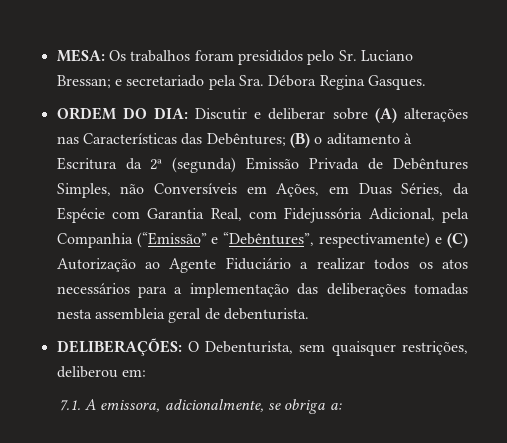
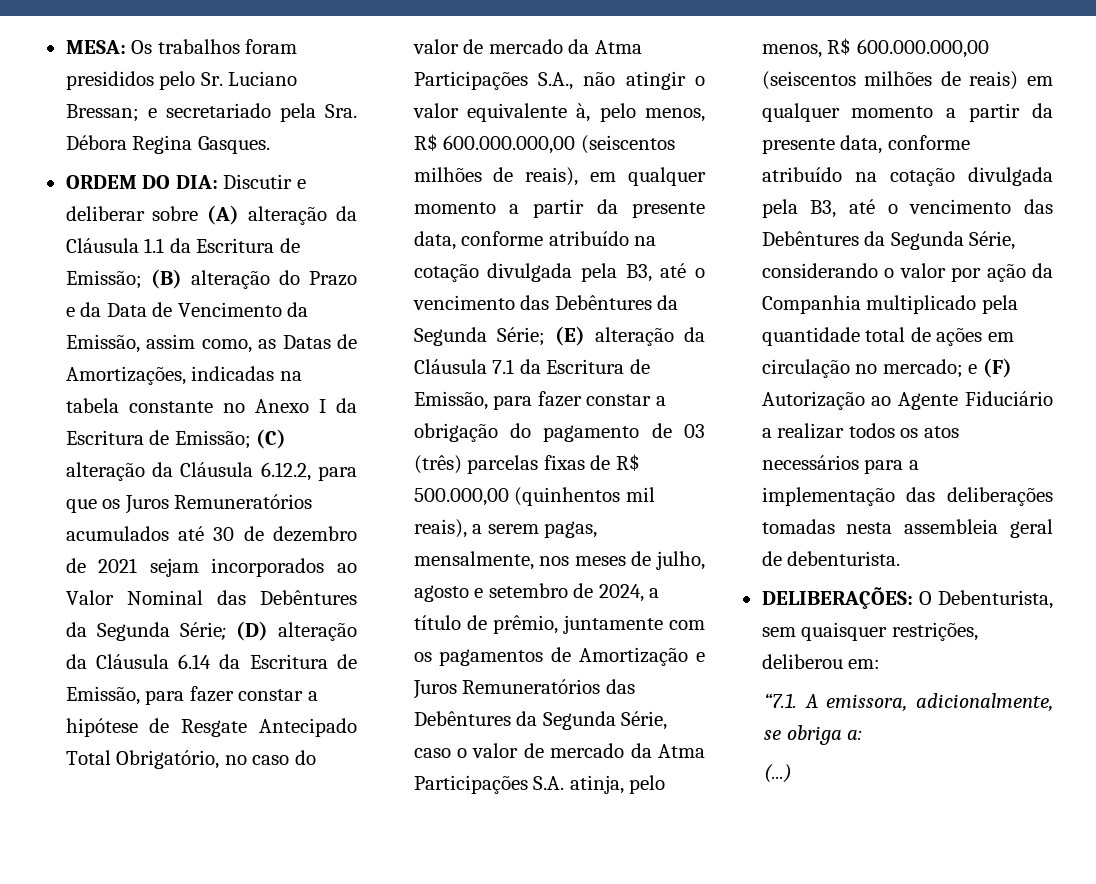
[404,108,469,122] [56,133,412,148] [56,157,468,173] [56,183,470,198] [56,207,469,223] [56,232,468,248] alterações nas Características das Debêntures; (B) o aditamento à Escritura da 2ª (segunda) Emissão Privada de Debêntures Simples, não Conversíveis em Ações, em Duas Séries, da Espécie com Garantia Real, com Fidejussória Adicional, pela Companhia (“Emissão” e “Debêntures”, respectivamente) e (C) -> [248,206,358,225] [65,238,300,253] [65,269,358,289] [65,302,309,317] [65,334,357,353] [65,366,302,385] [65,398,357,413] [65,429,287,449] [65,462,358,481] [65,494,313,514] [65,526,357,542] [65,558,357,577] [65,590,357,605] [65,621,357,641] [65,654,357,669] [65,686,318,705] [65,718,357,737] [65,750,316,769] [412,39,642,54] [413,71,705,90] [412,103,705,122] [413,134,675,154] [413,167,706,186] [413,199,705,218] [413,231,657,250] [413,263,705,282] [412,295,679,310] [413,326,705,346] [413,359,650,374] [413,391,666,410] [413,423,705,442] [413,454,640,474] [413,487,655,506] [413,519,598,538] [413,551,705,570] [413,583,660,602] [413,615,705,634] [413,647,705,666] [412,679,635,699] [413,711,668,730] [413,743,705,758] [413,775,666,794] [761,38,989,58] [761,71,1053,90] [761,103,1053,122] [761,135,970,154] [761,167,1053,186] [761,199,1053,218] [761,231,1016,250] [761,263,1053,282] [761,295,1018,314] [761,327,1014,346] [761,358,1012,378] alteração da Cláusula 1.1 da Escritura de Emissão; (B) alteração do Prazo e da Data de Vencimento da Emissão, assim como, as Datas de Amortizações, indicadas na tabela constante no Anexo I da Escritura de Emissão; (C) alteração da Cláusula 6.12.2, para que os Juros Remuneratórios acumulados até 30 de dezembro de 2021 sejam incorporados ao Valor Nominal das Debêntures da Segunda Série; (D) alteração da Cláusula 6.14 da Escritura de Emissão, para fazer constar a hipótese de Resgate Antecipado Total Obrigatório, no caso do valor de mercado da Atma Participações S.A., não atingir o valor equivalente à, pelo menos, R$ 600.000.000,00 (seiscentos milhões de reais), em qualquer momento a partir da presente data, conforme atribuído na cotação divulgada pela B3, até o vencimento das Debêntures da Segunda Série; (E) alteração da Cláusula 7.1 da Escritura de Emissão, para fazer constar a obrigação do pagamento de 03 (três) parcelas fixas de R$ 500.000,00 (quinhentos mil reais), a serem pagas, mensalmente, nos meses de julho, agosto e setembro de 2024, a título de prêmio, juntamente com os pagamentos de Amortização e Juros Remuneratórios das Debêntures da Segunda Série, caso o valor de mercado da Atma Participações S.A. atinja, pelo menos, R$ 600.000.000,00 (seiscentos milhões de reais) em qualquer momento a partir da presente data, conforme atribuído na cotação divulgada pela B3, até o vencimento das Debêntures da Segunda Série, considerando o valor por ação da Companhia multiplicado pela quantidade total de ações em circulação no mercado; e (F)
[58,400,81,411] 7.1. -> [764,693,798,708] “7.1.
(342, 406) none -> [764,764,793,783] // (...)

